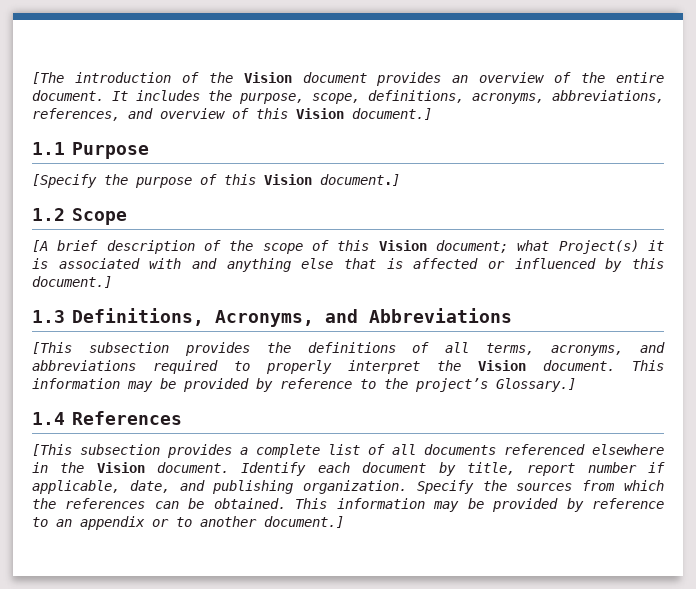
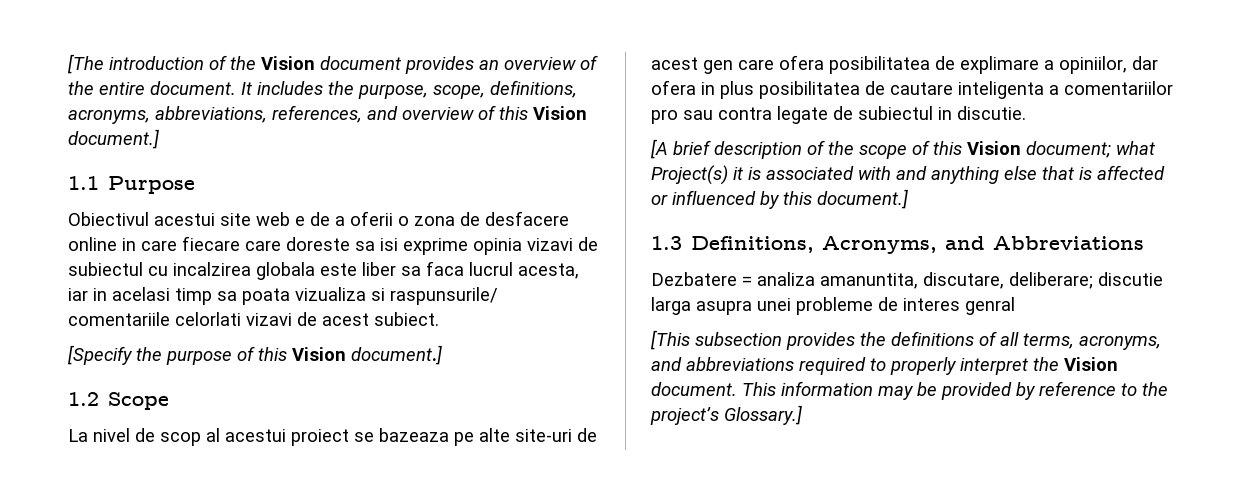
(149, 150) none -> [68,211,569,226] [68,236,598,255] [68,261,579,280] [68,287,498,305] [68,312,439,326] // Obiectivul acestui site web e de a oferii o zona de desfacere online in care fiecare care doreste sa isi exprime opinia vizavi de subiectul cu incalzirea globala este liber sa faca lucrul acesta, iar in acelasi timp sa poata vizualiza si raspunsurile/ comentariile celorlati vizavi de acest subiect.
(127, 216) none -> [68,428,597,446] [651,55,1158,74] [651,80,1173,99] [651,106,1026,124] // La nivel de scop al acestui proiect se bazeaza pe alte site-uri de acest gen care ofera posibilitatea de explimare a opiniilor, dar ofera in plus posibilitatea de cautare inteligenta a comentariilor pro sau contra legate de subiectul in discutie.
(512, 315) none -> [651,272,1163,289] [651,297,1015,315] // Dezbatere = analiza amanuntita, discutare, deliberare; discutie larga asupra unei probleme de interes genral
[32,411,182,425] [32,444,664,458] [32,462,665,476] [32,480,664,494] [32,498,664,512] [32,516,344,530] // 1.4 References // [This subsection provides a complete list of all documents referenced elsewhere in the Vision document. Identify each document by title, report number if applicable, date, and publishing organization. Specify the sources from which the references can be obtained. This information may be provided by reference to an appendix or to another document.] -> (802, 415) none

